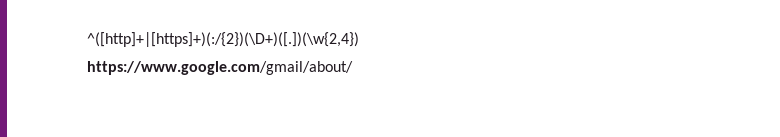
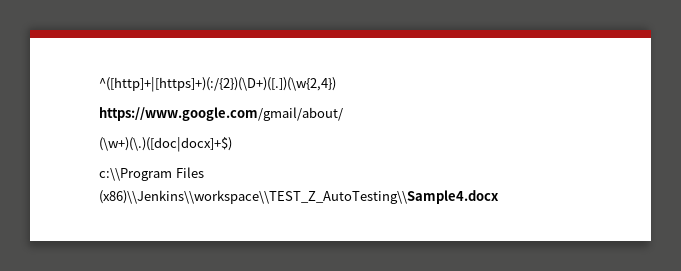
(353, 68) none -> [99,137,232,152] [99,167,204,181] [99,190,499,204] // (\w+)(\.)([doc|docx]+$) // c:\\Program Files (x86)\\Jenkins\\workspace\\TEST_Z_AutoTesting\\Sample4.docx

